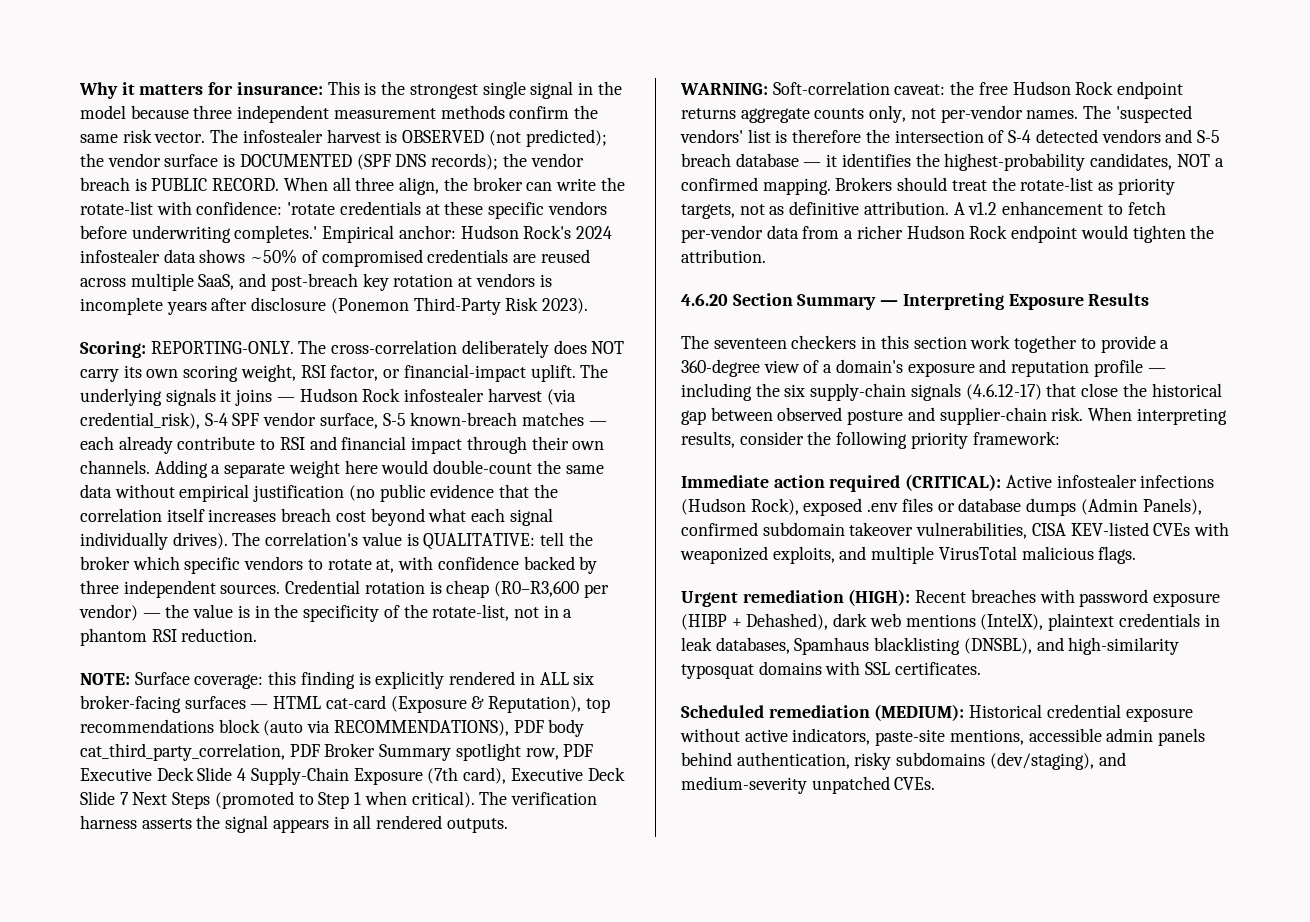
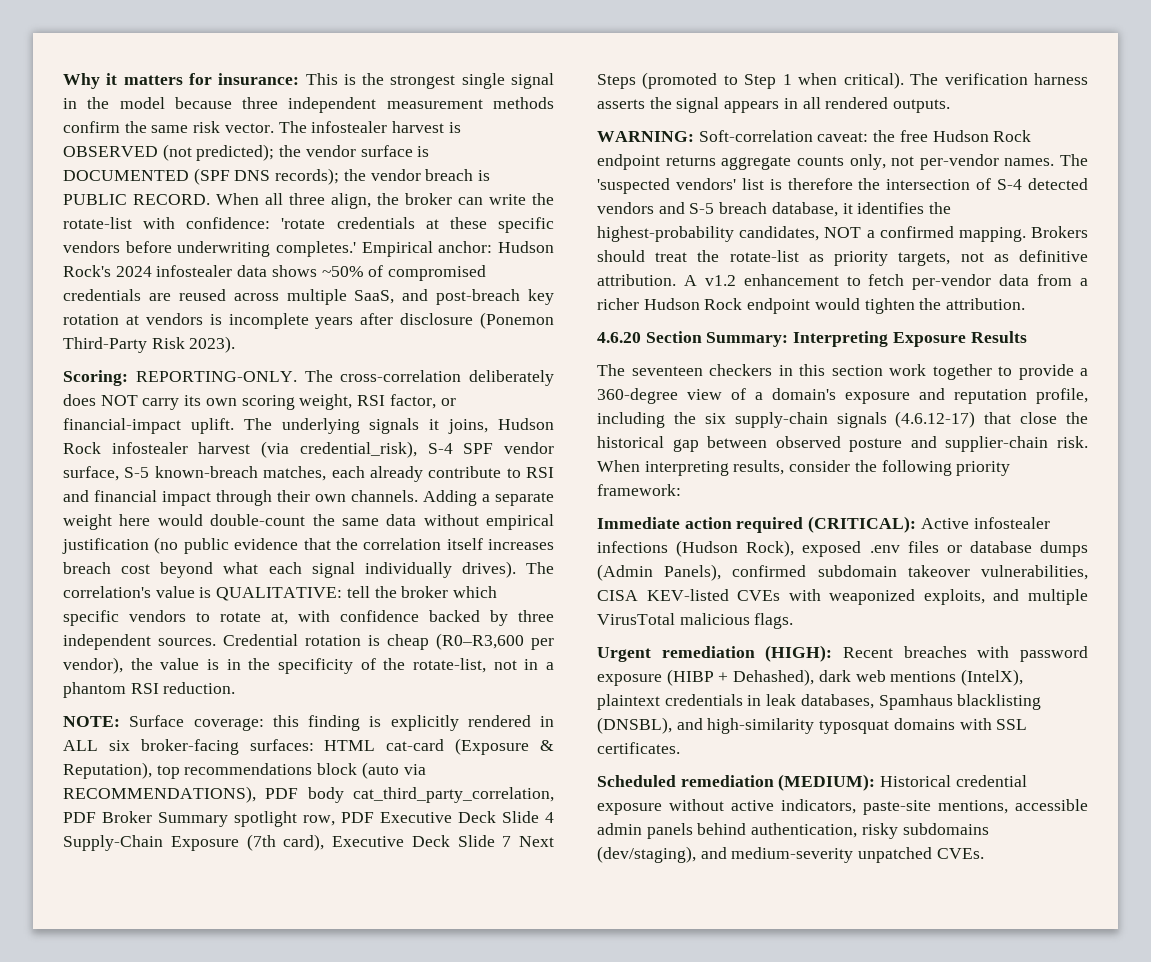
[235,389,295,406] joins — -> [448,419,489,434] joins,
[522,412,607,426] matches — -> [263,466,327,481] matches,
[79,604,161,621] vendor) — -> [63,657,123,674] vendor),
[184,696,269,709] surfaces — -> [249,739,314,751] surfaces:
[735,153,822,167] database — -> [771,202,838,217] database,
[797,294,899,310] Summary — -> [706,332,789,347] Summary:
[1093,359,1166,377] profile — -> [1036,388,1088,404] profile,

